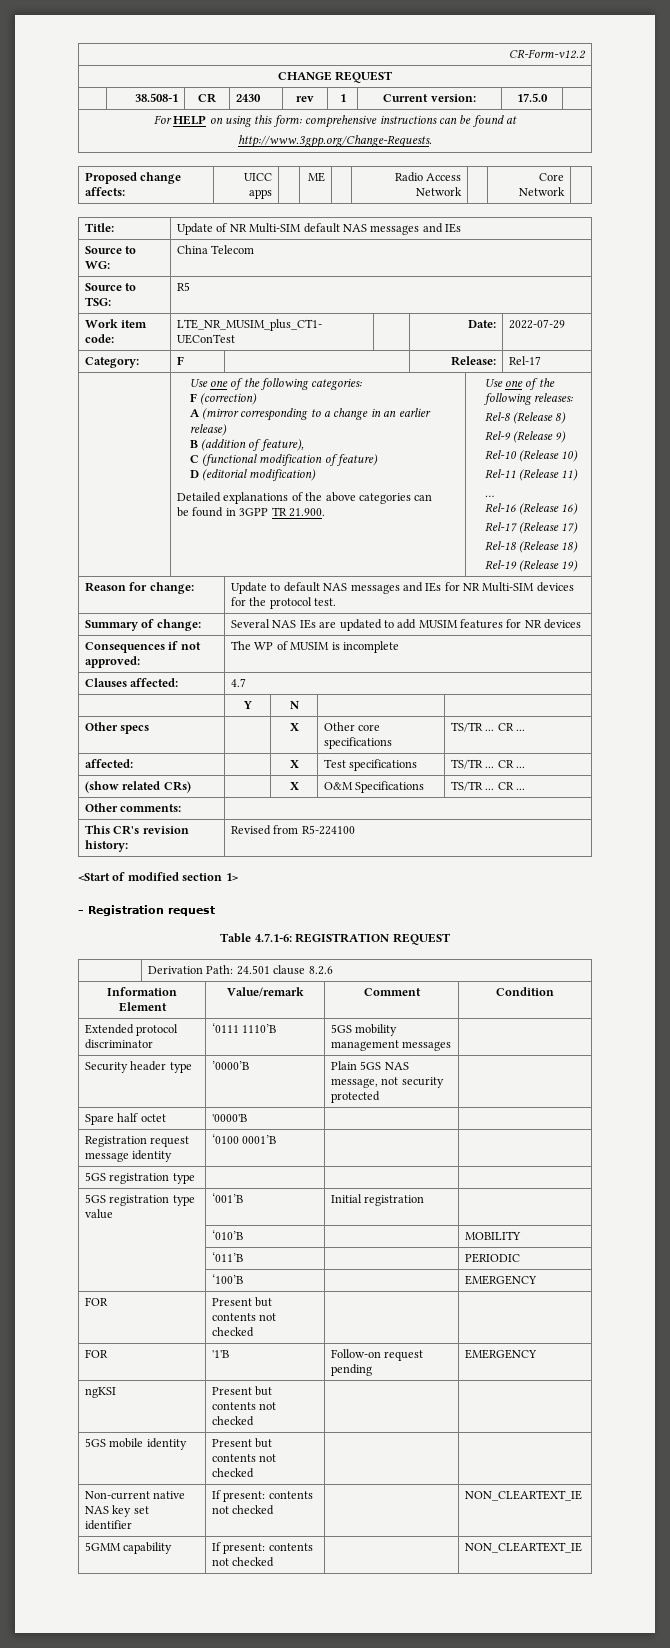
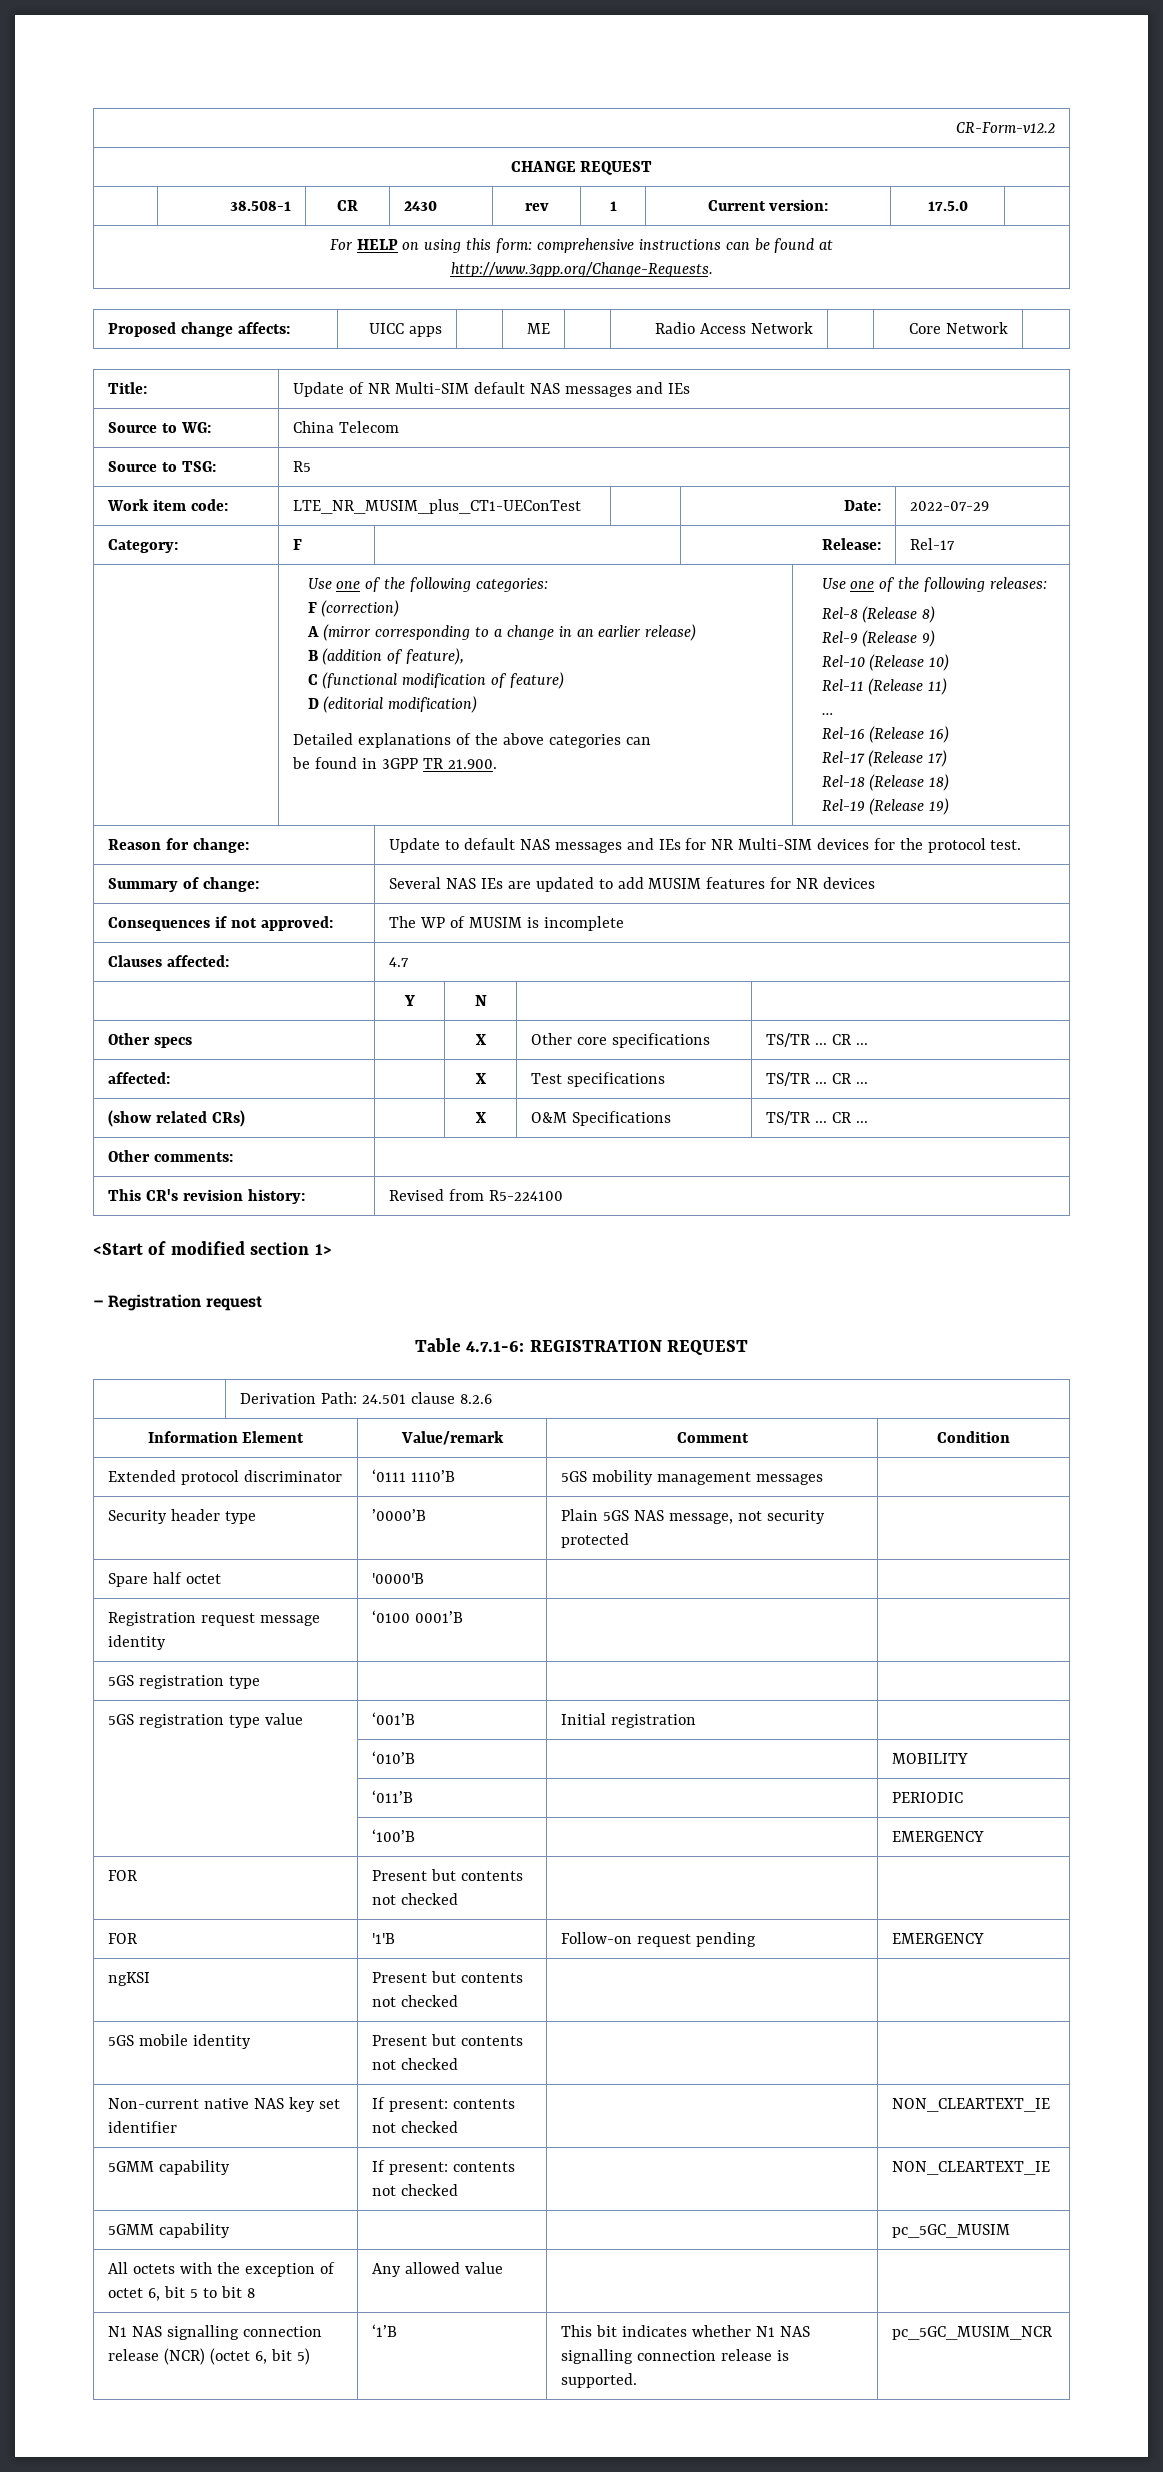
(583, 1547) none -> [108,2223,231,2238] [892,2224,1011,2238] [108,2262,335,2277] [108,2286,255,2301] [372,2262,504,2277] [108,2325,323,2340] [108,2348,310,2365] [372,2324,398,2337] [561,2325,810,2337] [561,2349,790,2364] [561,2373,638,2388] [892,2326,1053,2340] // 5GMM capability | | | pc_5GC_MUSIM // All octets with the exception of octet 6, bit 5 to bit 8 | Any allowed value | | // N1 NAS signalling connection release (NCR) (octet 6, bit 5) | ‘1’B | This bit indicates whether N1 NAS signalling connection release is supported. | pc_5GC_MUSIM_NCR

